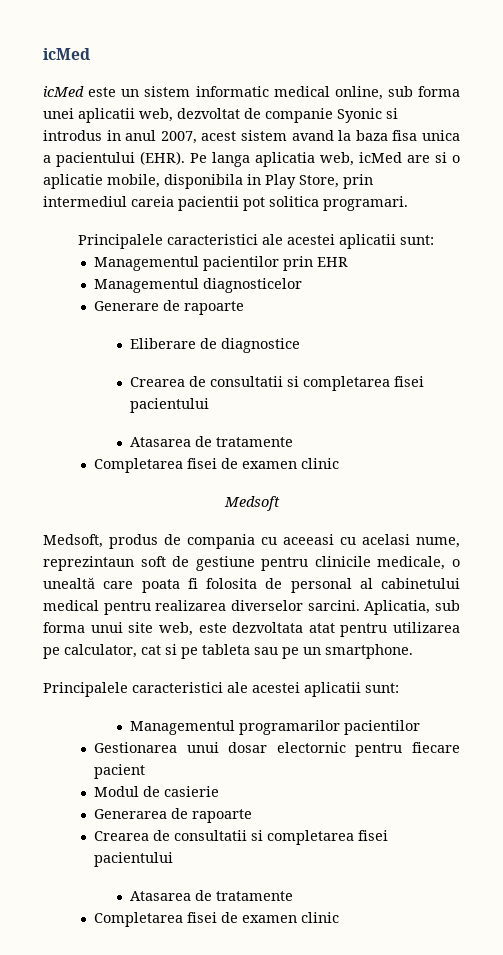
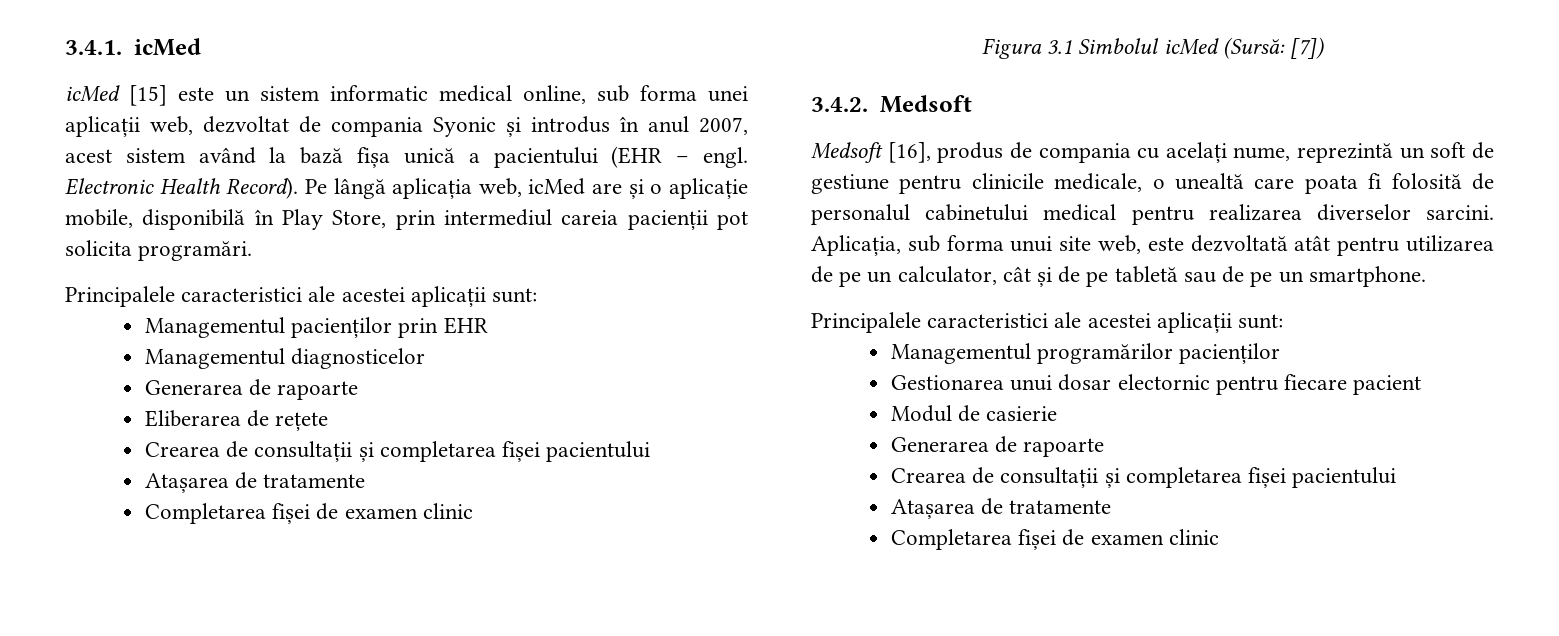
(43, 54) none -> [65,40,122,55] 3.4.1.
(84, 91) none -> [129,85,167,106] [15]
[78,108,135,123] aplicatii -> [65,116,140,137] aplicații
[265,108,398,123] [43,130,461,144] [43,151,460,167] [43,174,261,189] companie Syonic si introdus in anul 2007, acest sistem avand la baza fisa unica a pacientului (EHR). Pe langa aplicatia web, icMed are si o aplicatie mobile, disponibila in -> [331,116,748,137] [65,146,748,168] [65,177,748,199] [65,209,274,230] compania Syonic și introdus în anul 2007, acest sistem având la bază fișa unică a pacientului (EHR – engl. Electronic Health Record). Pe lângă aplicația web, icMed are și o aplicație mobile, disponibilă în
[178,196,408,211] [78,234,435,249] [94,256,280,271] pacientii pot solitica programari. // Principalele caracteristici ale acestei aplicatii sunt: // Managementul pacientilor -> [627,210,748,230] [65,240,253,261] [65,286,538,307] [144,317,393,338] pacienții pot solicita programări. // Principalele caracteristici ale acestei aplicații sunt: // Managementul pacienților
[94,300,245,315] [129,338,300,353] [129,376,424,391] [129,398,209,413] [129,436,293,447] [94,458,218,473] Generare de rapoarte // Eliberare de diagnostice // Crearea de consultatii si completarea fisei pacientului // Atasarea de tratamente // Completarea fisei -> [144,379,359,400] [144,410,329,431] [144,441,651,462] [144,472,366,493] [144,503,311,524] Generarea de rapoarte // Eliberarea de rețete // Crearea de consultații și completarea fișei pacientului // Atașarea de tratamente // Completarea fișei
(340, 463) none -> [981,37,1325,59] [811,97,868,112] Figura 3.1 Simbolul icMed (Sursă: [7]) // 3.4.2.
[43,534,103,548] Medsoft, -> [811,142,931,163] Medsoft [16],
[283,534,460,548] [43,556,134,571] aceeasi cu acelasi nume, reprezintaun -> [1165,142,1425,163] acelați nume, reprezintă un
[206,578,373,593] folosita de personal al -> [1391,173,1494,190] [811,204,910,225] folosită de personalul
[364,600,431,615] Aplicatia, -> [811,235,901,256] Aplicația,
[232,622,460,637] [43,644,278,659] dezvoltata atat pentru utilizarea pe calculator, cat si pe tableta sau -> [1190,235,1494,256] [811,266,1245,287] dezvoltată atât pentru utilizarea de pe un calculator, cât și de pe tabletă sau de
[304,682,399,697] [129,720,420,735] aplicatii sunt: // Managementul programarilor pacientilor -> [1156,312,1284,333] [890,343,1281,364] aplicații sunt: // Managementul programărilor pacienților
[174,830,389,845] [94,852,174,867] [129,890,293,901] [94,912,218,927] consultatii si completarea fisei pacientului // Atasarea de tratamente // Completarea fisei -> [1000,467,1397,488] [890,498,1112,519] [890,529,1057,550] consultații și completarea fișei pacientului // Atașarea de tratamente // Completarea fișei

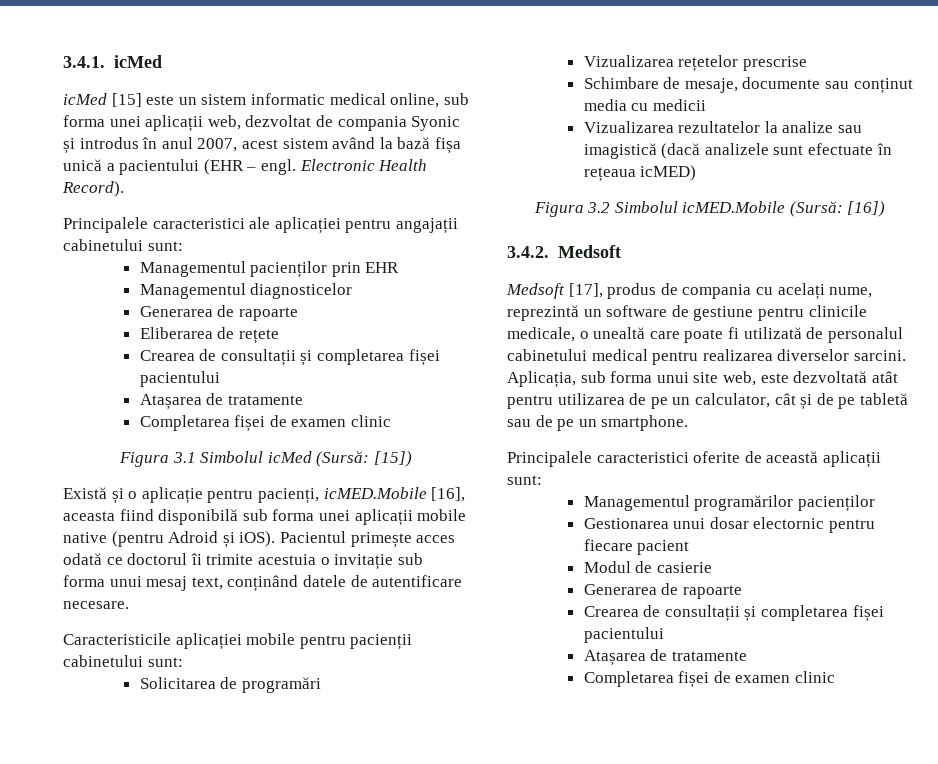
[304,178,748,199] [65,209,748,230] [65,240,253,261] [65,286,486,307] Pe lângă aplicația web, icMed are și o aplicație mobile, disponibilă în Play Store, prin intermediul careia pacienții pot solicita programări. // Principalele caracteristici ale acestei aplicații -> [63,217,458,234] [63,239,143,251] // Principalele caracteristici ale aplicației pentru angajații cabinetului
[1290,37,1325,59] [7]) -> [373,451,412,467] [63,487,466,504] [63,509,467,526] [63,531,456,548] [63,553,423,570] [63,575,463,592] [63,601,129,609] [63,633,413,650] [63,655,183,667] [139,677,321,693] [583,55,807,72] [583,77,913,94] [583,99,706,111] [583,121,863,133] [583,143,892,159] [583,165,697,182] [533,201,886,217] [15]) // Există și o aplicație pentru pacienți, icMED.Mobile [16], aceasta fiind disponibilă sub forma unei aplicații mobile native (pentru Adroid și iOS). Pacientul primește acces odată ce doctorul îi trimite acestuia o invitație sub forma unui mesaj text, conținând datele de autentificare necesare. // Caracteristicile aplicației mobile pentru pacienții cabinetului sunt: // Solicitarea de programări // Vizualizarea rețetelor prescrise // Schimbare de mesaje, documente sau conținut media cu medicii // Vizualizarea rezultatelor la analize sau imagistică (dacă analizele sunt efectuate în rețeaua icMED) // Figura 3.2 Simbolul icMED.Mobile (Sursă: [16])
[887,142,931,163] [16], -> [568,283,603,298] [17],
[1430,142,1466,158] soft -> [606,305,668,317] software
[1304,173,1462,194] poata fi folosită -> [684,327,802,343] poate fi utilizată
[1054,312,1151,328] ale acestei -> [693,451,819,463] oferite de această

